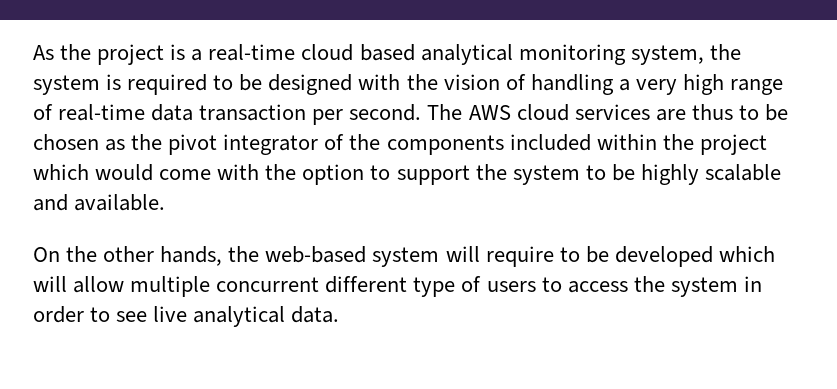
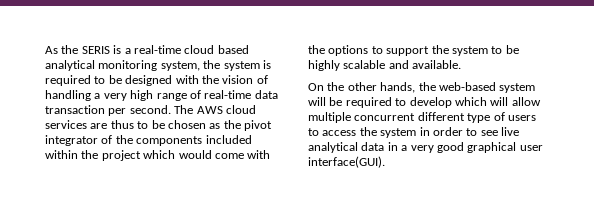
[97,44,165,65] project -> [81,46,110,54] SERIS
[302,164,365,185] option -> [328,45,369,56] options
[485,246,713,267] require to be developed -> [329,97,452,108] be required to develop
[291,306,340,323] data. -> [361,142,543,153] [308,156,385,168] data in a very good graphical user interface(GUI).

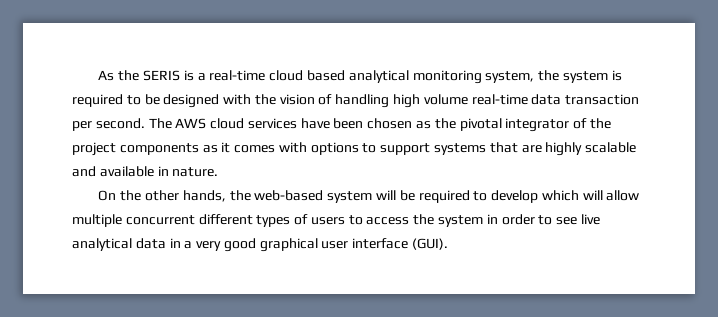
[94,90,201,101] a very high range of -> [393,94,468,108] high volume
[90,120,165,129] are thus to be -> [300,118,364,129] have been
[244,120,272,131] pivot -> [459,118,502,131] pivotal
[136,135,252,146] [45,150,271,161] [308,45,519,56] [308,60,462,71] components included within the project which would come with the options to support the system to be highly scalable and available. -> [72,142,637,156] [72,166,219,177] project components as it comes with options to support systems that are highly scalable and available in nature.
[467,113,491,123] type -> [256,215,291,227] types
[308,156,385,168] interface(GUI). -> [352,238,449,250] interface (GUI).

